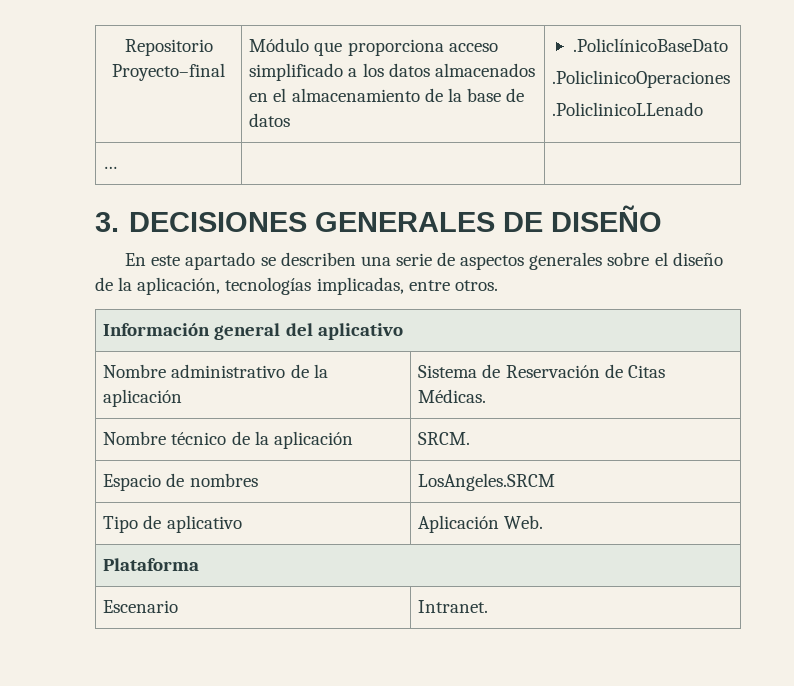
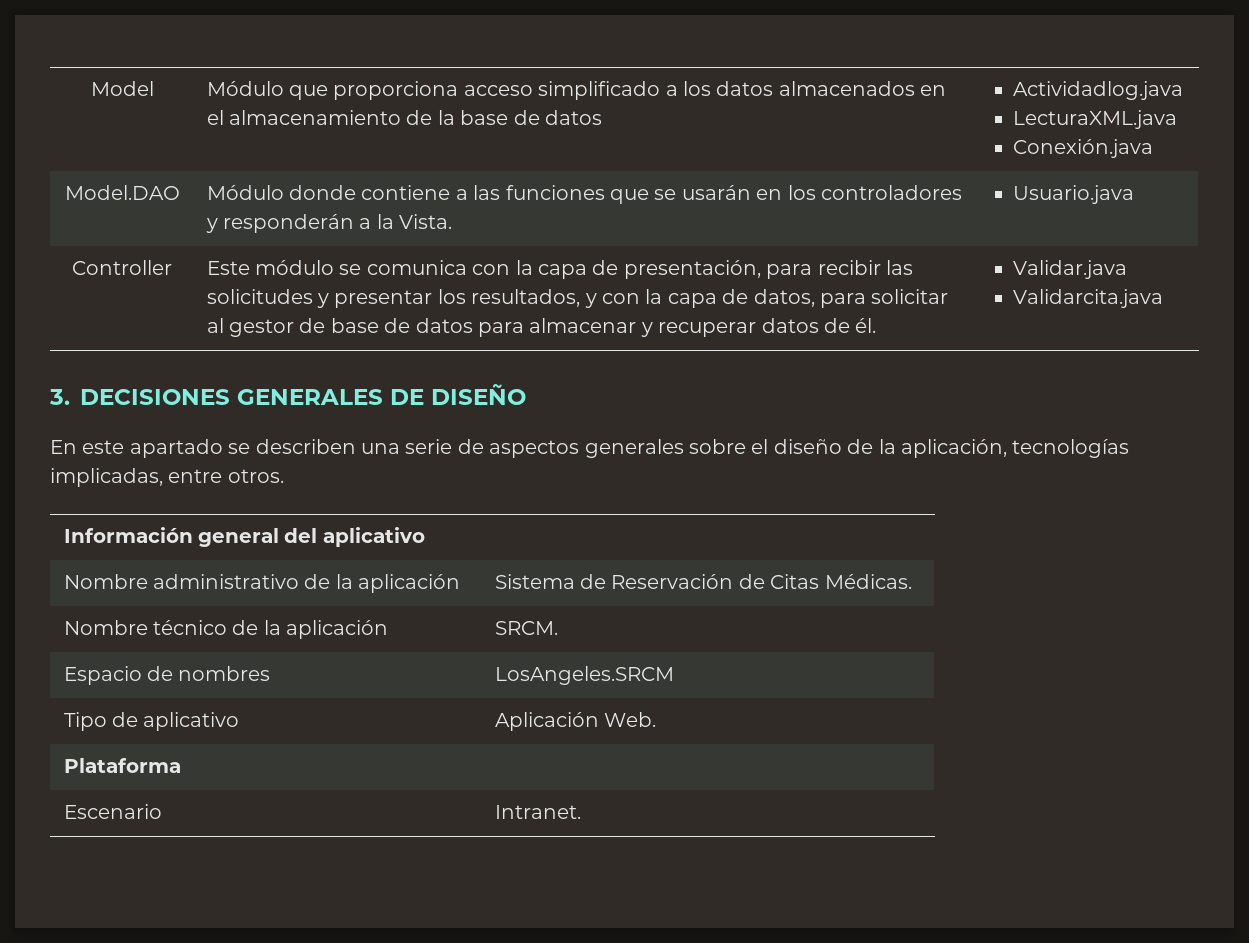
[124,39,213,56] [112,63,225,81] Repositorio Proyecto–final -> [90,81,154,96] Model
[573,38,729,52] [552,70,731,88] [552,102,704,116] [103,166,118,169] .PoliclínicoBaseDato // .PoliclinicoOperaciones // .PoliclinicoLLenado // … | | -> [1012,81,1183,100] [1012,110,1177,129] [1012,139,1153,158] [64,185,180,200] [206,185,963,204] [205,214,453,233] [1012,185,1134,204] [72,260,172,275] [206,260,914,279] [206,289,949,308] [206,318,877,337] [1012,260,1127,279] [1012,289,1163,308] Actividadlog.java // LecturaXML.java // Conexión.java // Model.DAO | Módulo donde contiene a las funciones que se usarán en los controladores y responderán a la Vista. | Usuario.java // Controller | Este módulo se comunica con la capa de presentación, para recibir las solicitudes y presentar los resultados, y con la capa de datos, para solicitar al gestor de base de datos para almacenar y recuperar datos de él. | Validar.java // Validarcita.java

